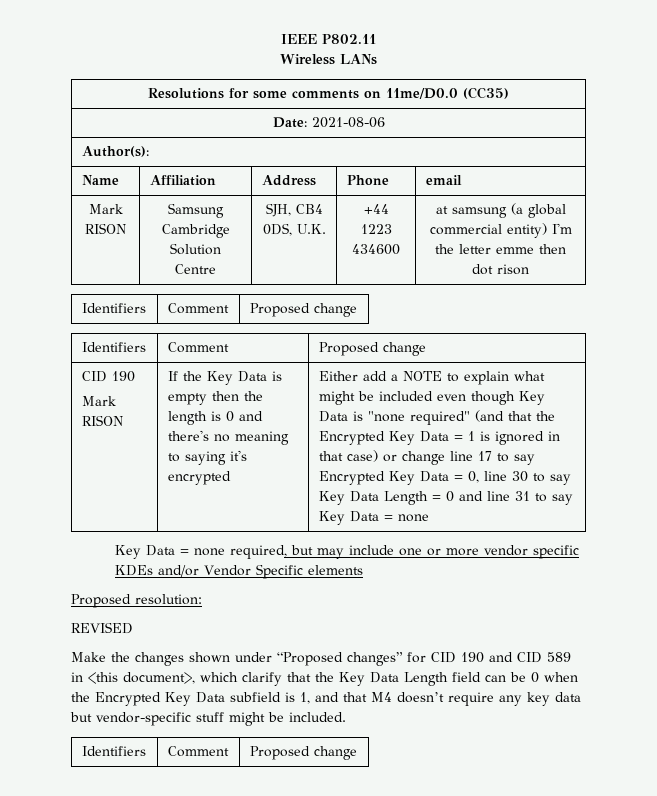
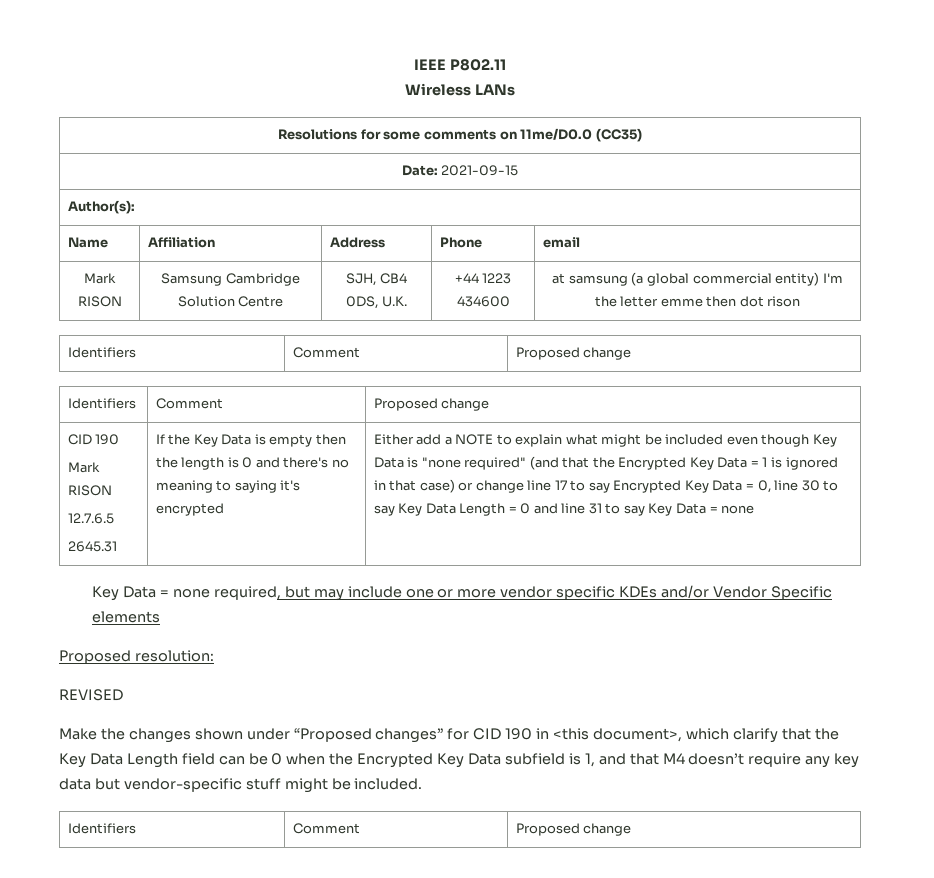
[311,117,385,128] 2021-08-06 -> [441,165,519,176] 2021-09-15
(123, 420) none -> [67,513,114,524] [67,541,117,552] // 12.7.6.5 // 2645.31
[489,652,571,663] and CID 589 -> (533, 734) none

